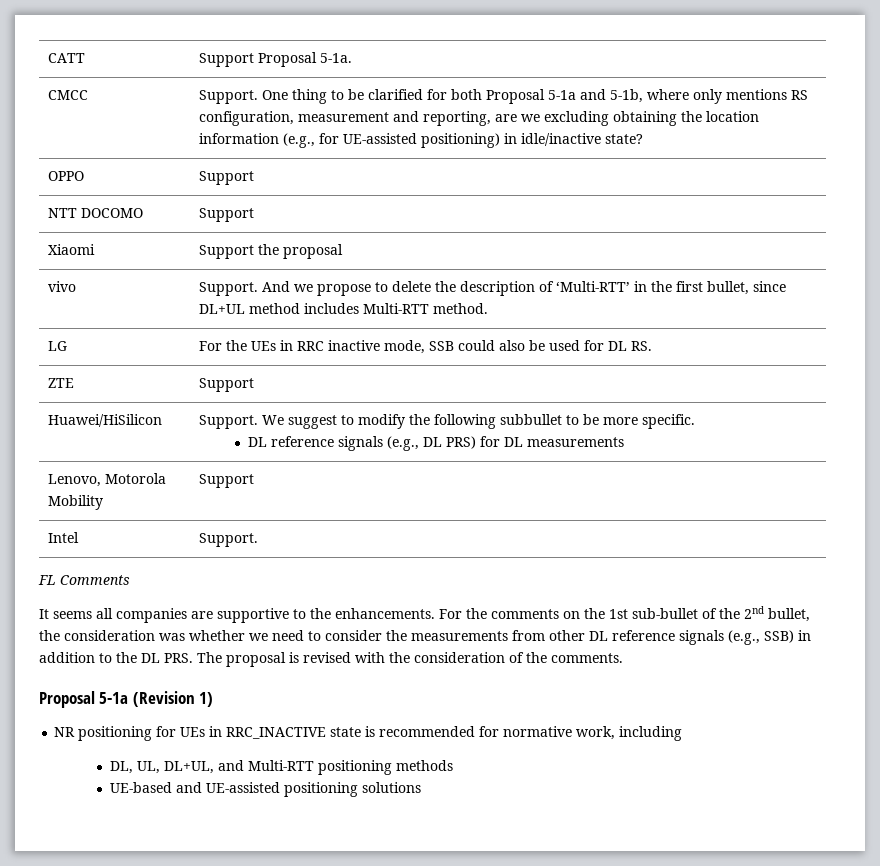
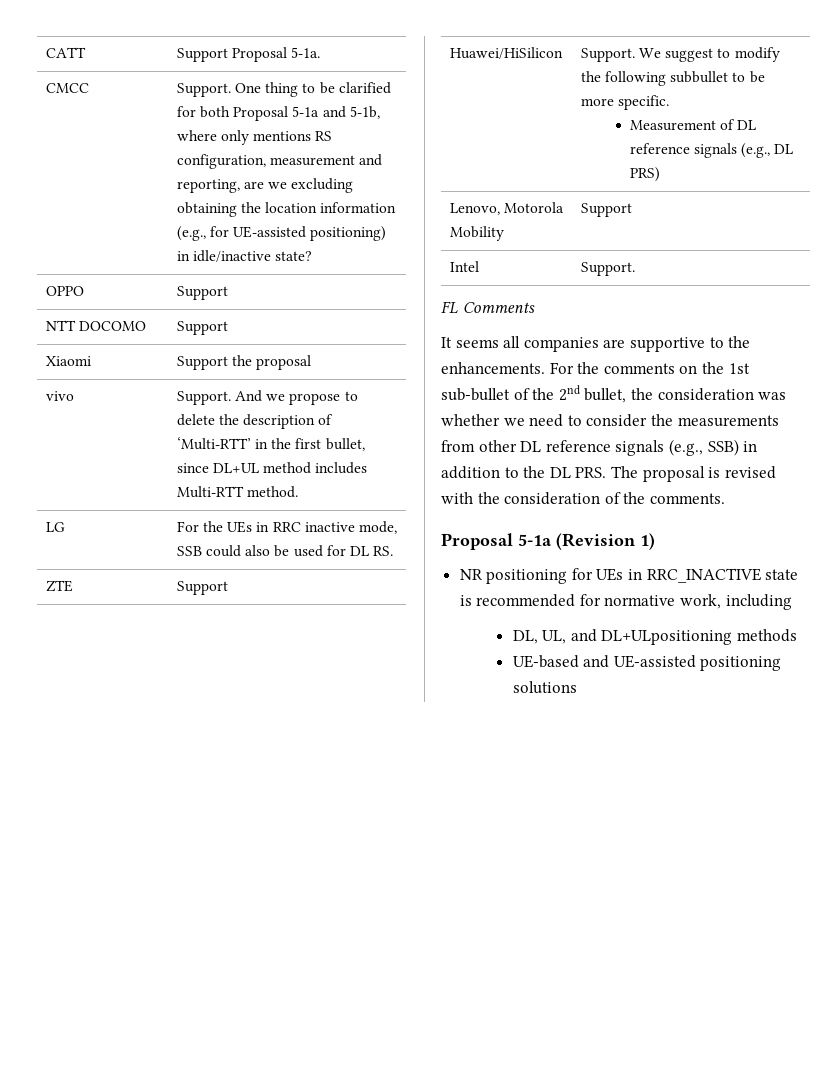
(695, 421) none -> [629,119,735,131] Measurement of
[479,436,624,447] for DL measurements -> (660, 174) none
[163,760,392,775] DL+UL, and Multi-RTT positioning -> [570,629,733,645] and DL+ULpositioning

